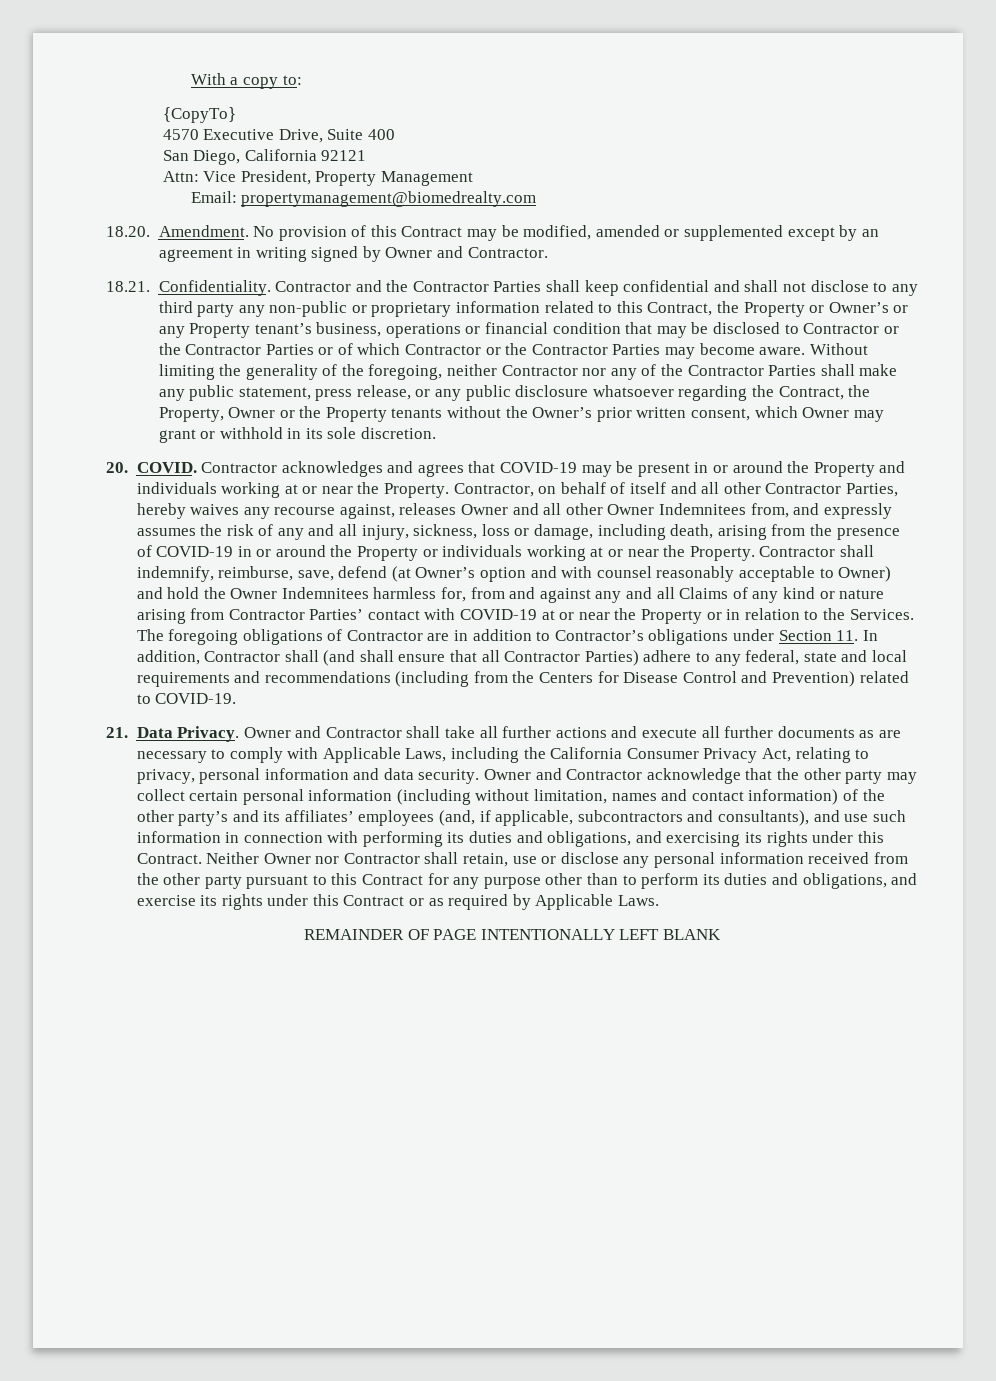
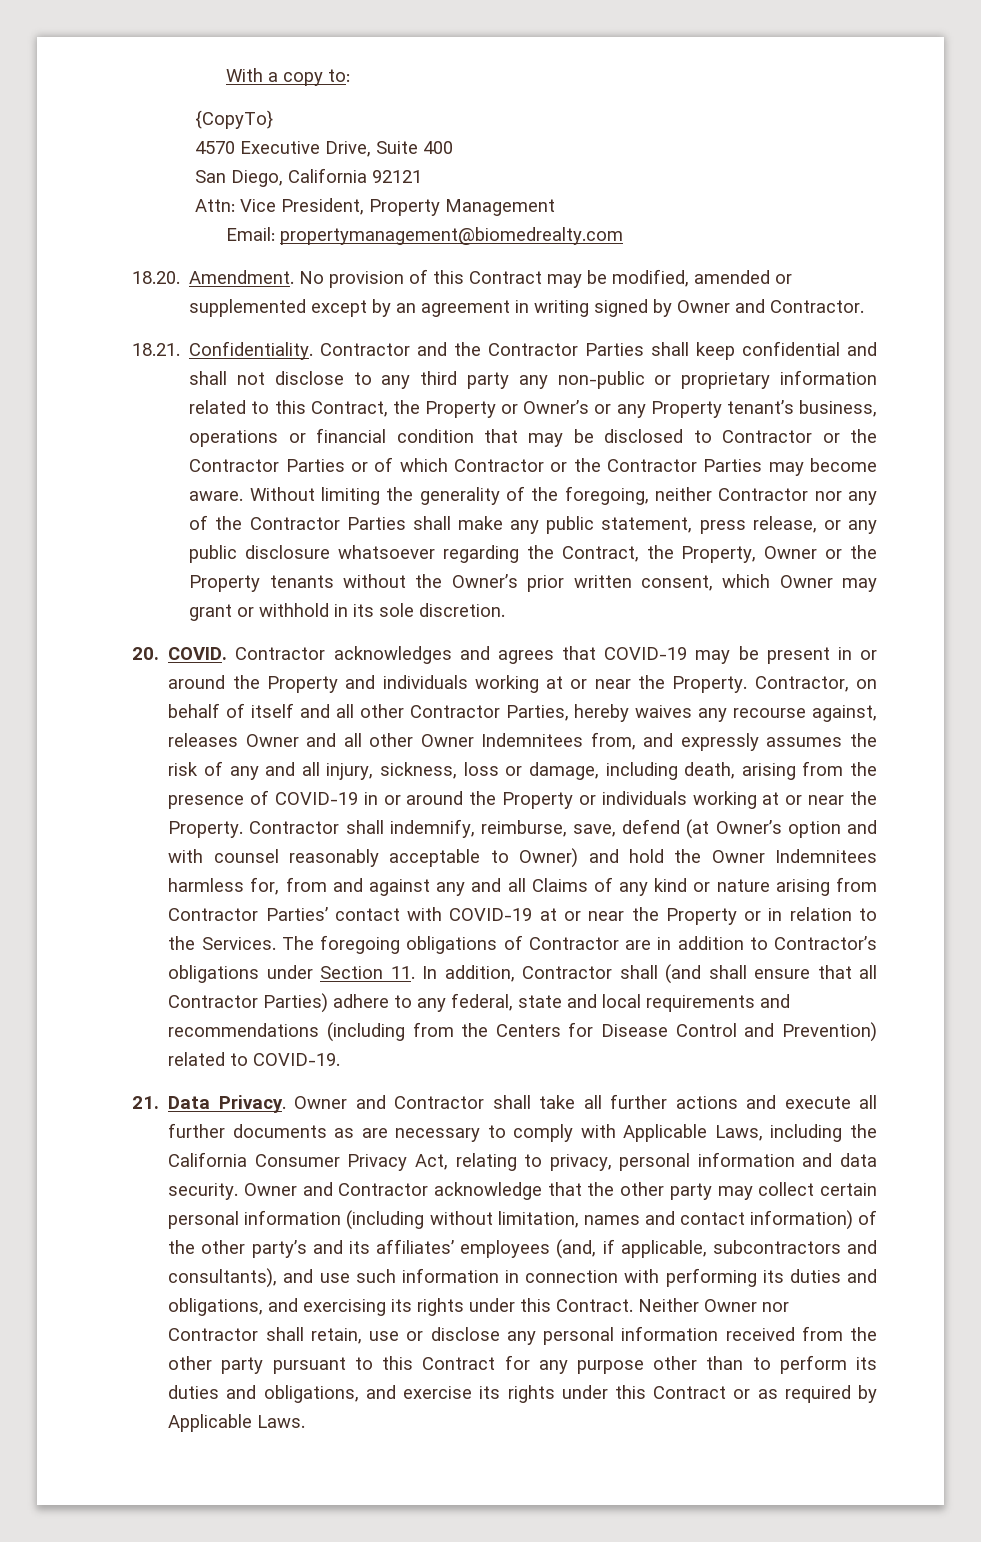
[304,929,721,940] // REMAINDER OF PAGE INTENTIONALLY LEFT BLANK -> (306, 1421) none

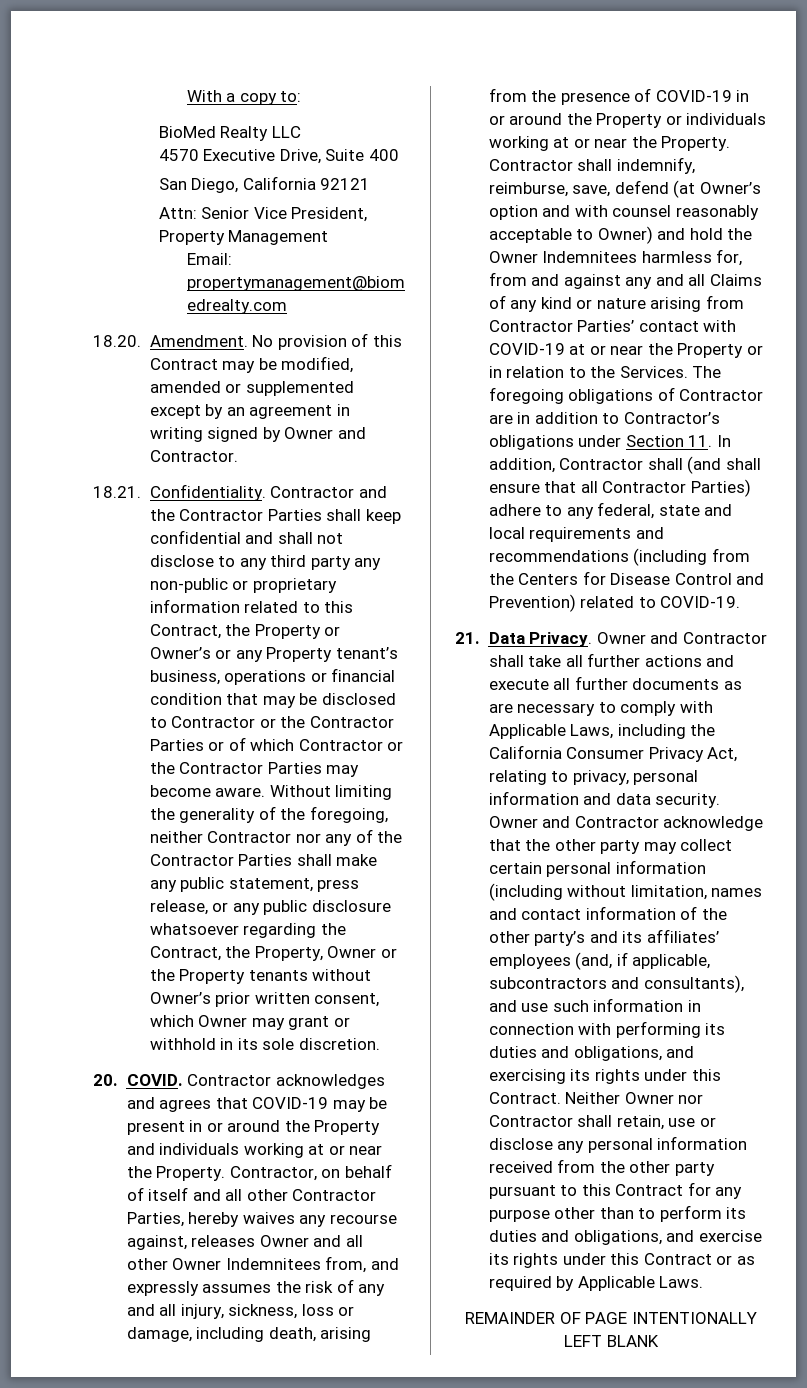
[194,110,273,129] {CopyTo} -> [158,126,301,141] BioMed Realty LLC
(235, 205) none -> [201,207,250,219] Senior
[415,574,443,588] the -> (372, 975) none
[749,1210,853,1230] information) -> [585,906,676,920] information
(306, 1421) none -> [465,1312,757,1324] [564,1335,659,1347] // REMAINDER OF PAGE INTENTIONALLY LEFT BLANK

